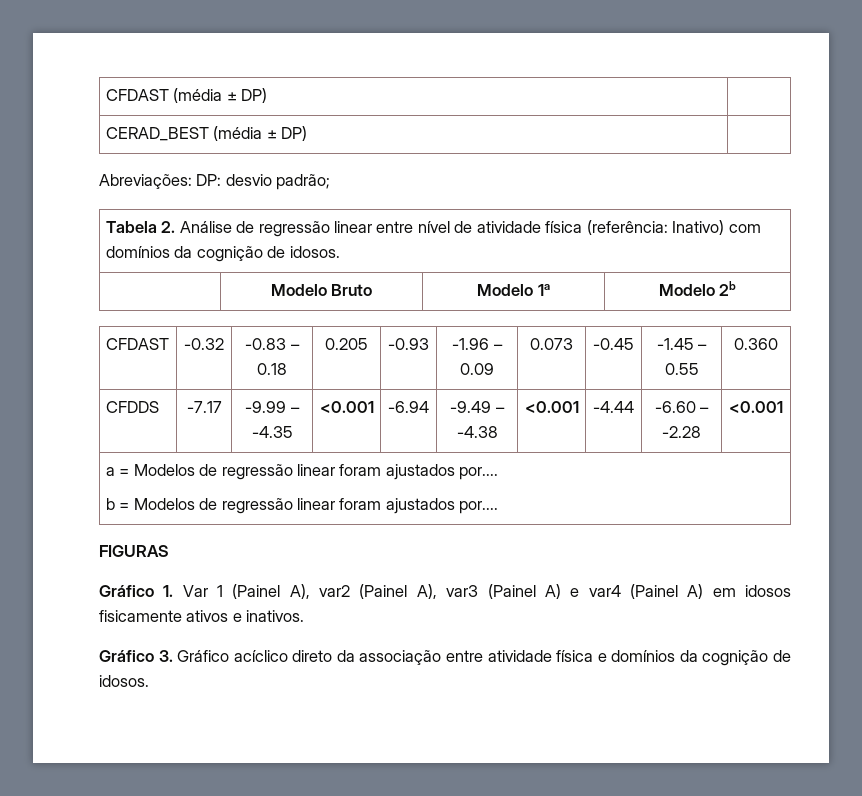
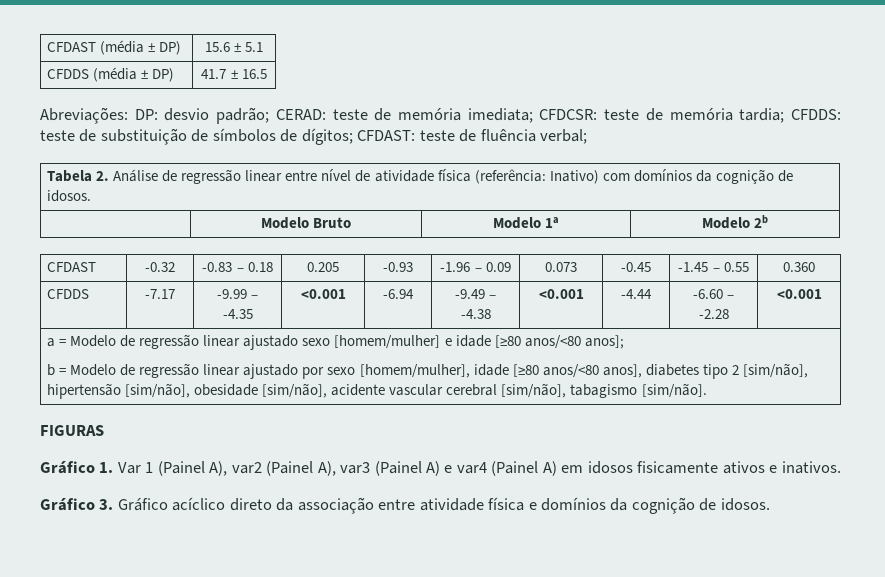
[105,126,308,141] // CERAD_BEST (média ± DP) | -> [204,42,264,52] [47,67,175,82] [201,69,267,79] 15.6 ± 5.1 // CFDDS (média ± DP) | 41.7 ± 16.5
(331, 182) none -> [275,108,841,123] [40,128,588,145] CERAD: teste de memória imediata; CFDCSR: teste de memória tardia; CFDDS: teste de substituição de símbolos de dígitos; CFDAST: teste de fluência verbal;
[133,464,499,480] Modelos de regressão linear foram ajustados por.... -> [70,334,624,350] Modelo de regressão linear ajustado sexo [homem/mulher] e idade [≥80 anos/<80 anos];
[133,498,499,514] Modelos de regressão linear foram ajustados por.... -> [70,363,808,379] [47,383,707,399] Modelo de regressão linear ajustado por sexo [homem/mulher], idade [≥80 anos/<80 anos], diabetes tipo 2 [sim/não], hipertensão [sim/não], obesidade [sim/não], acidente vascular cerebral [sim/não], tabagismo [sim/não].

